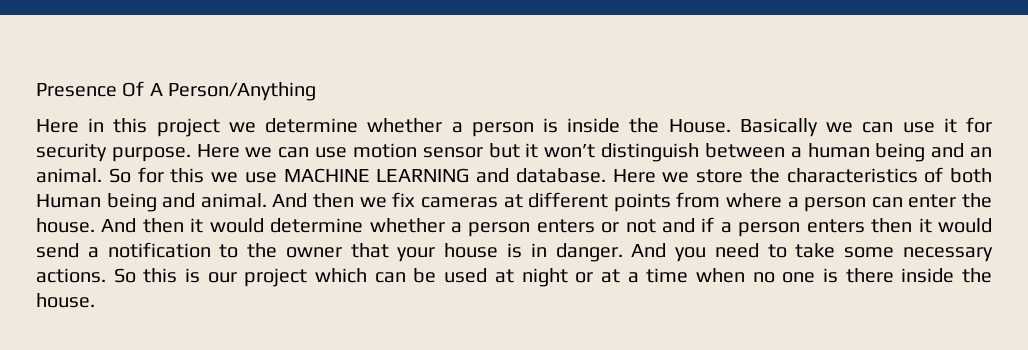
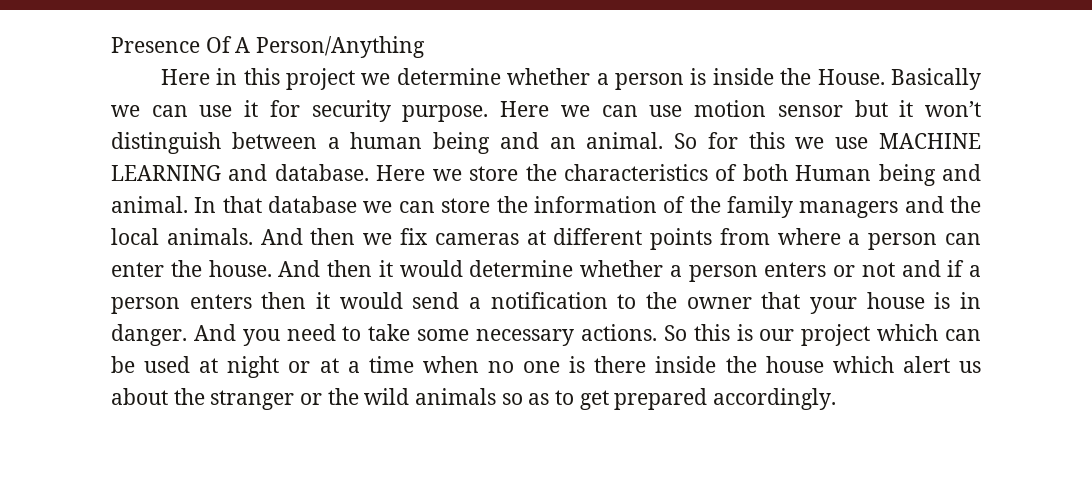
(267, 200) none -> [194,196,982,218] [111,228,253,245] In that database we can store the information of the family managers and the local animals.
[36,293,95,308] house. -> [765,356,981,373] [111,388,837,410] house which alert us about the stranger or the wild animals so as to get prepared accordingly.

